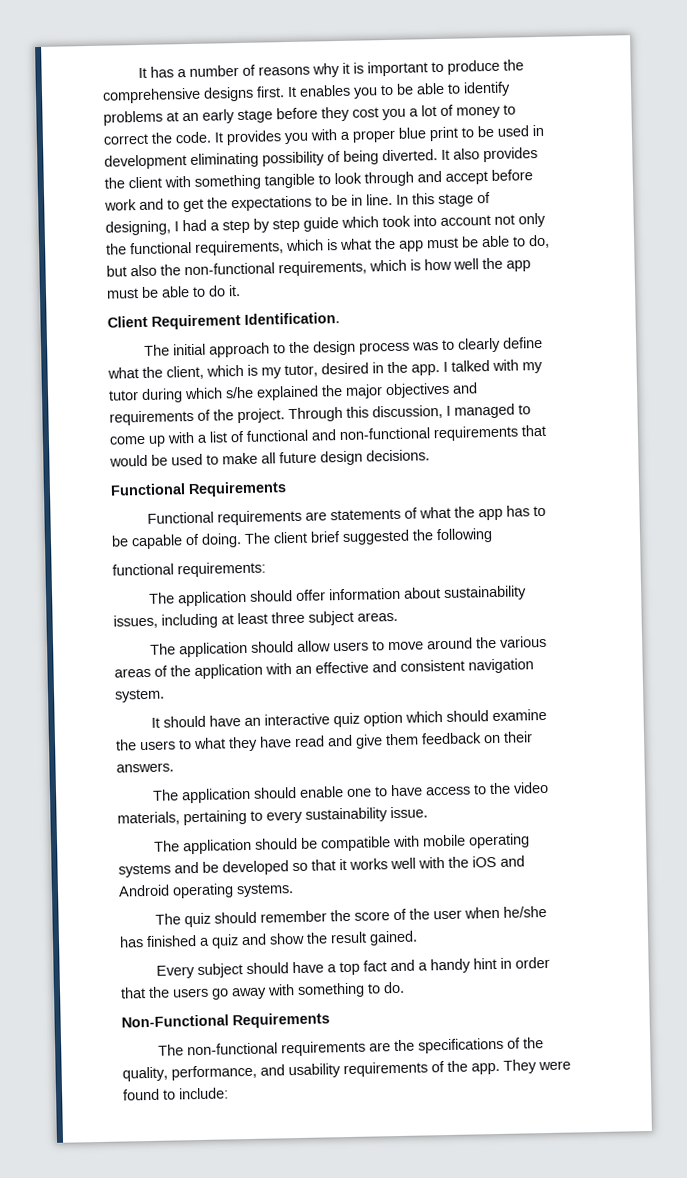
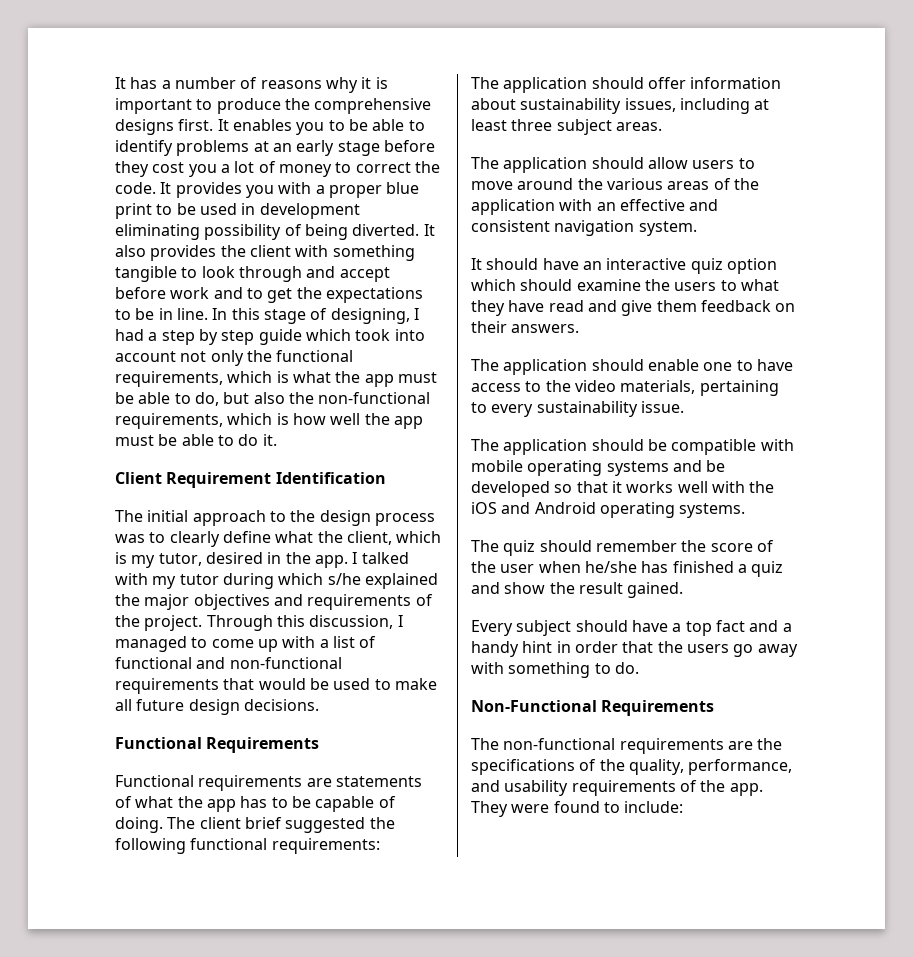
[244,312,340,325] Identification. -> [275,472,386,484] Identification
(493, 536) // -> (186, 846) none

